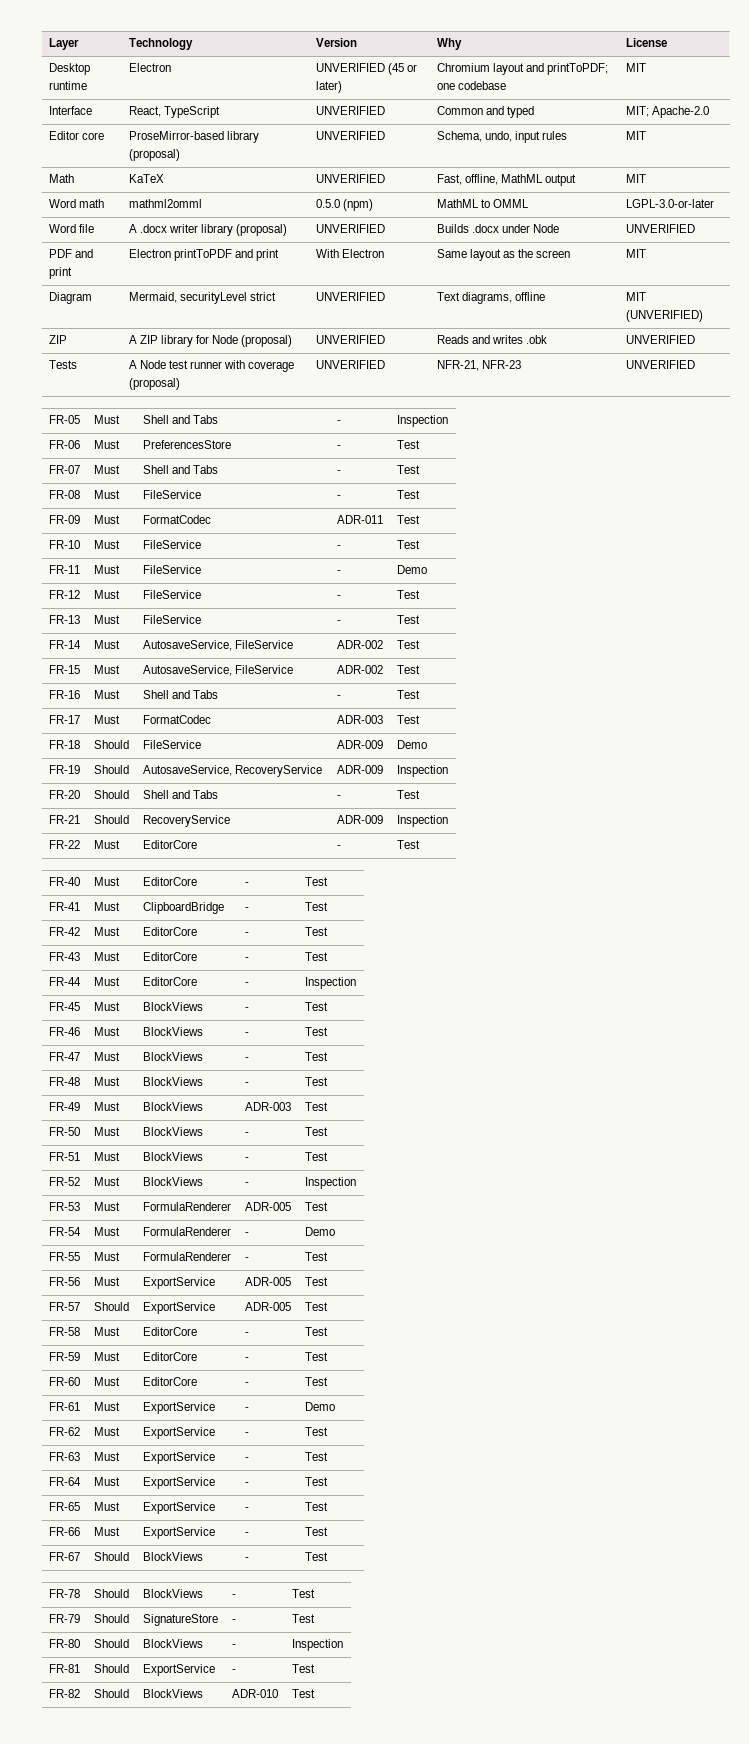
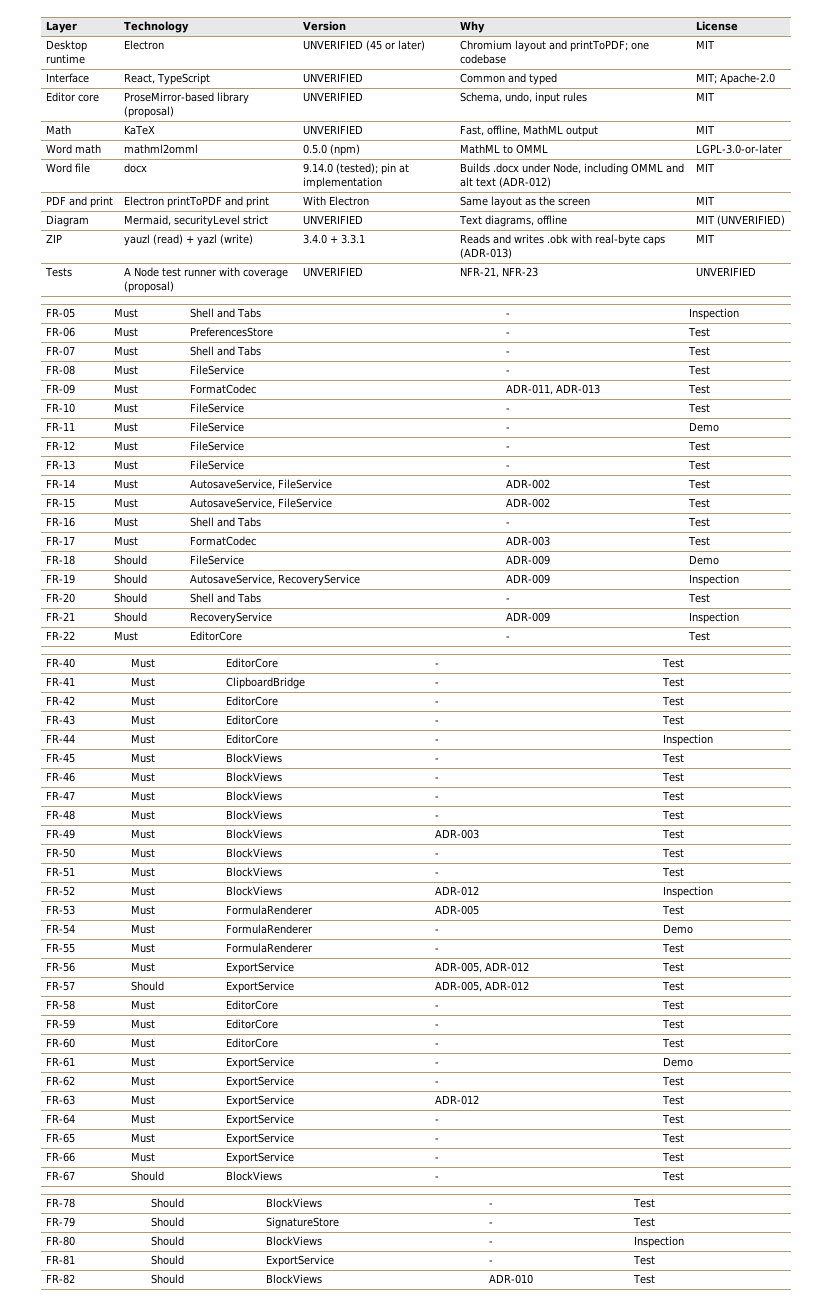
[128,224,287,236] [315,224,385,233] [436,224,559,233] [625,224,695,233] A .docx writer library (proposal) | UNVERIFIED | Builds .docx under Node | UNVERIFIED -> [123,163,147,173] [302,163,409,175] [302,177,382,189] [459,163,684,175] [459,177,551,188] [695,163,715,172] docx | 9.14.0 (tested); pin at implementation | Builds .docx under Node, including OMML and alt text (ADR-012) | MIT
[128,335,293,347] [315,335,385,344] A ZIP library for Node (proposal) | UNVERIFIED -> [123,234,253,246] [302,234,365,244] yauzl (read) + yazl (write) | 3.4.0 + 3.3.1
[625,335,695,344] | UNVERIFIED -> [570,234,665,246] [459,248,512,259] [695,234,715,243] with real-byte caps (ADR-013) | MIT
[336,515,383,524] ADR-011 -> [505,384,600,395] ADR-011, ADR-013
[244,1182,249,1186] - -> [434,886,479,896] ADR-012
[244,1277,291,1286] ADR-005 -> [434,962,529,973] ADR-005, ADR-012
[244,1302,291,1311] ADR-005 -> [434,981,529,992] ADR-005, ADR-012
[244,1457,249,1461] - -> [434,1095,479,1105] ADR-012

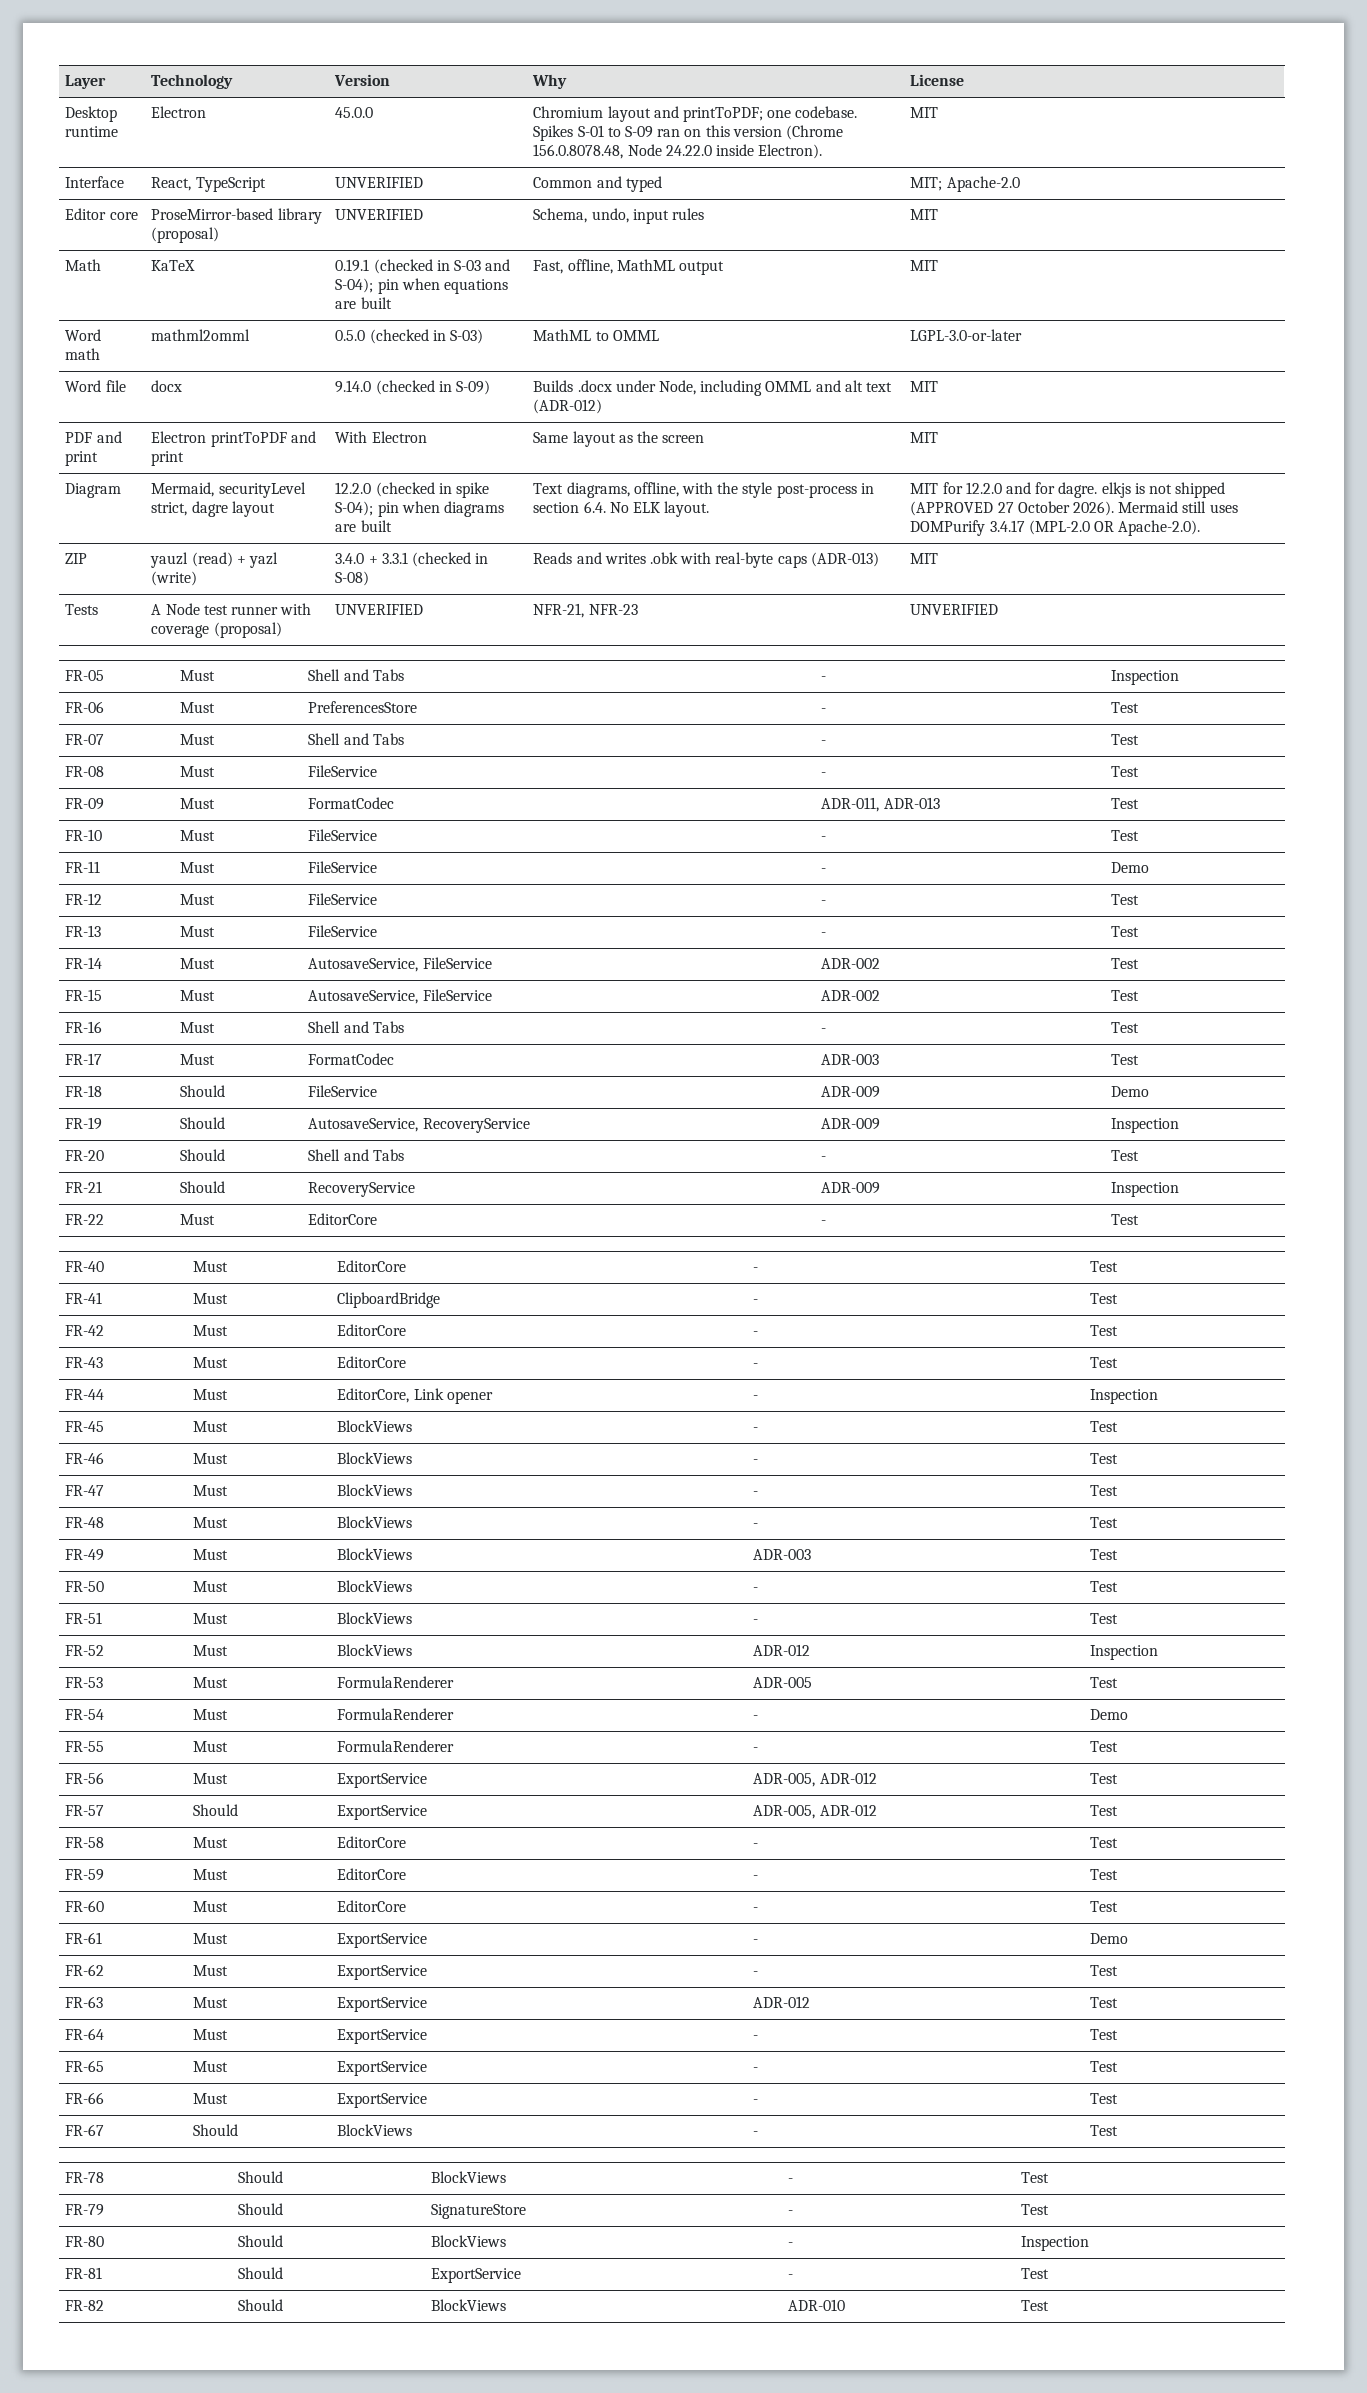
[302,40,425,51] UNVERIFIED (45 or later) -> [335,107,374,118] 45.0.0
[459,54,506,64] codebase -> [795,106,858,118] [533,125,843,141] [533,144,823,159] codebase. Spikes S-01 to S-09 ran on this version (Chrome 156.0.8078.48, Node 24.22.0 inside Electron).
[302,125,363,135] UNVERIFIED -> [335,259,511,274] [335,278,509,294] [335,297,392,309] 0.19.1 (checked in S-03 and S-04); pin when equations are built
[329,144,360,156] (npm) -> [369,329,484,344] (checked in S-03)
[335,163,409,175] [302,177,382,189] (tested); pin at implementation -> [375,380,491,395] (checked in S-09)
[242,215,268,225] [302,215,363,225] [458,215,567,227] [695,215,785,226] strict | UNVERIFIED | Text diagrams, offline | MIT (UNVERIFIED) -> [151,501,275,517] [335,482,490,498] [335,501,505,517] [335,520,392,532] [533,482,874,498] [533,501,710,517] [910,482,1226,498] [910,501,1238,516] [910,520,1201,536] strict, dagre layout | 12.2.0 (checked in spike S-04); pin when diagrams are built | Text diagrams, offline, with the style post-process in section 6.4. No ELK layout. | MIT for 12.2.0 and for dagre. elkjs is not shipped (APPROVED 27 October 2026). Mermaid still uses DOMPurify 3.4.17 (MPL-2.0 OR Apache-2.0).
(365, 239) none -> [412,552,489,567] [335,571,370,586] (checked in S-08)
[225,734,278,744] EditorCore -> [337,1388,493,1404] EditorCore, Link opener

